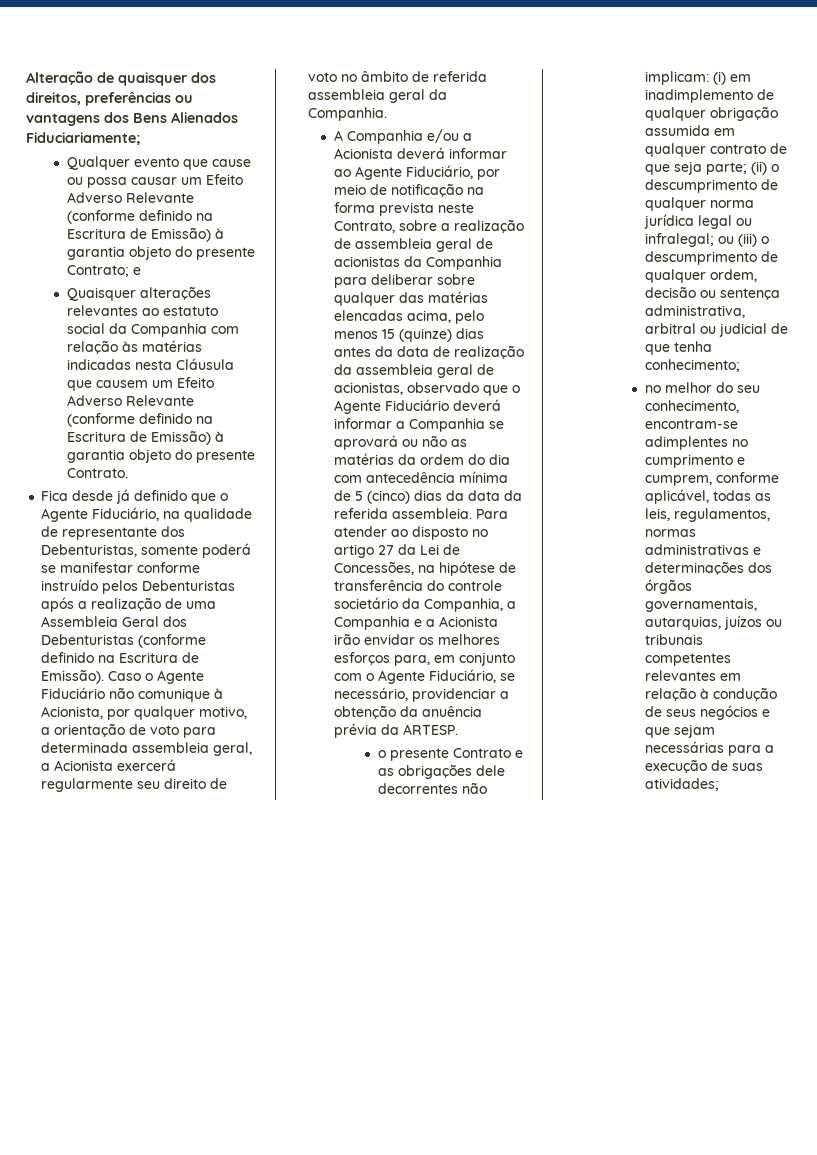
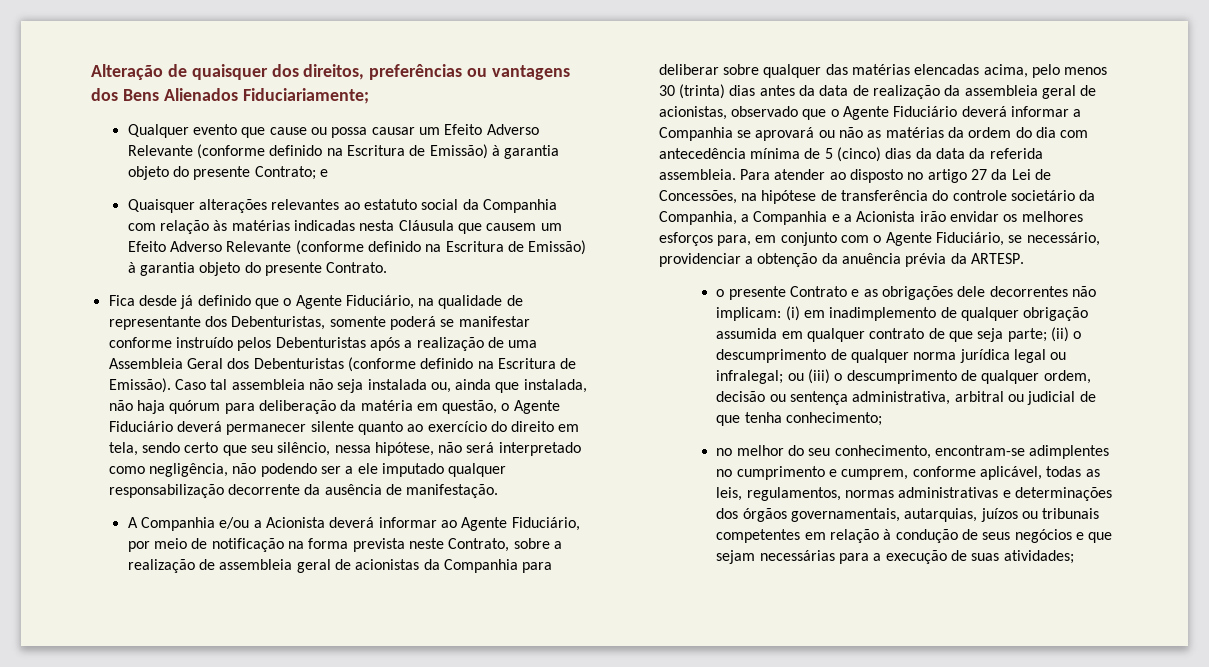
[145,670,205,684] [41,687,224,702] [41,706,248,720] [41,723,217,738] [41,742,253,756] [41,759,177,771] [41,778,228,792] [308,71,488,82] [308,89,448,103] [308,107,388,121] o Agente Fiduciário não comunique à Acionista, por qualquer motivo, a orientação de voto para determinada assembleia geral, a Acionista exercerá regularmente seu direito de voto no âmbito de referida assembleia geral da Companhia. -> [210,379,587,393] [108,400,560,414] [108,421,580,435] [108,442,581,456] [108,463,507,477] [108,484,499,498] tal assembleia não seja instalada ou, ainda que instalada, não haja quórum para deliberação da matéria em questão, o Agente Fiduciário deverá permanecer silente quanto ao exercício do direito em tela, sendo certo que seu silêncio, nessa hipótese, não será interpretado como negligência, não podendo ser a ele imputado qualquer responsabilização decorrente da ausência de manifestação.
[381,328,452,342] 15 (quinze) -> [658,84,726,99] 30 (trinta)
[644,670,716,681] relevantes -> (801, 536) none

